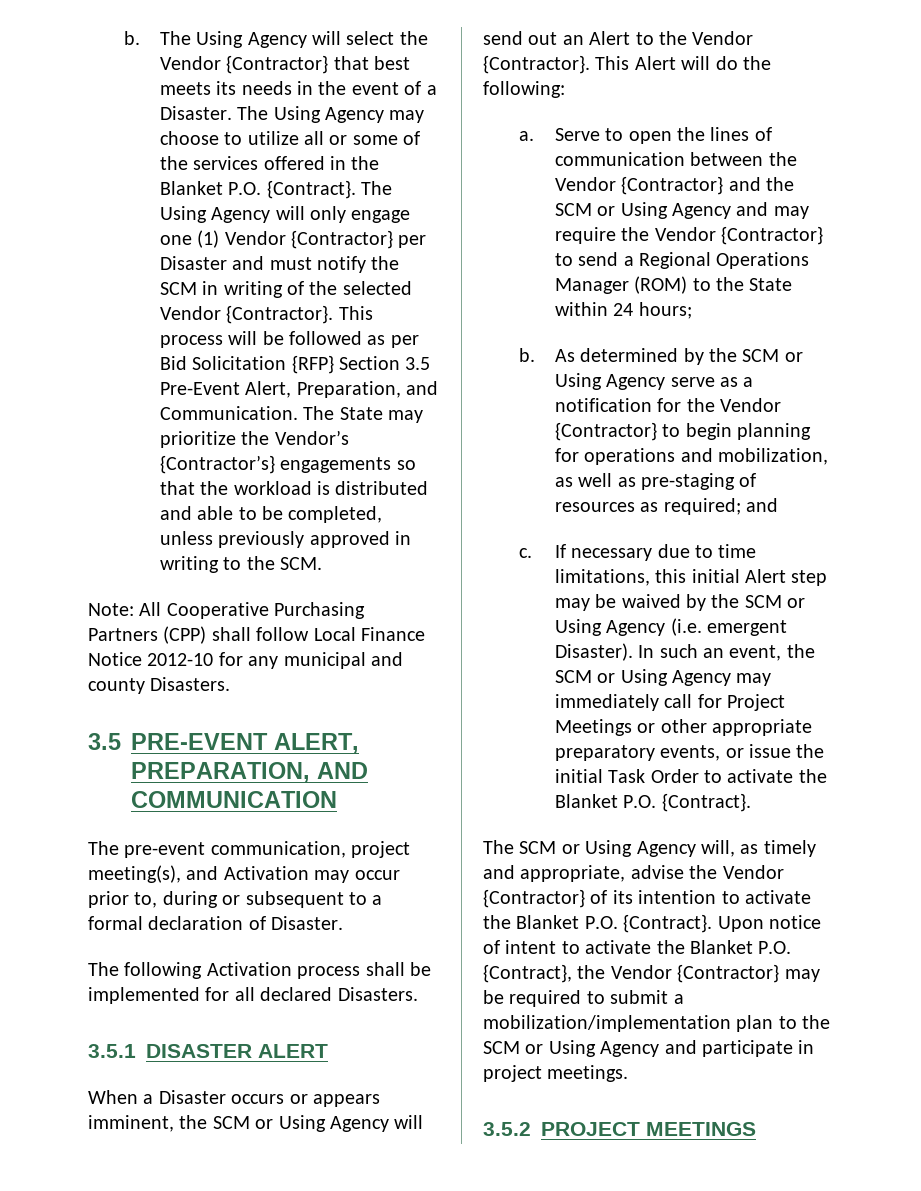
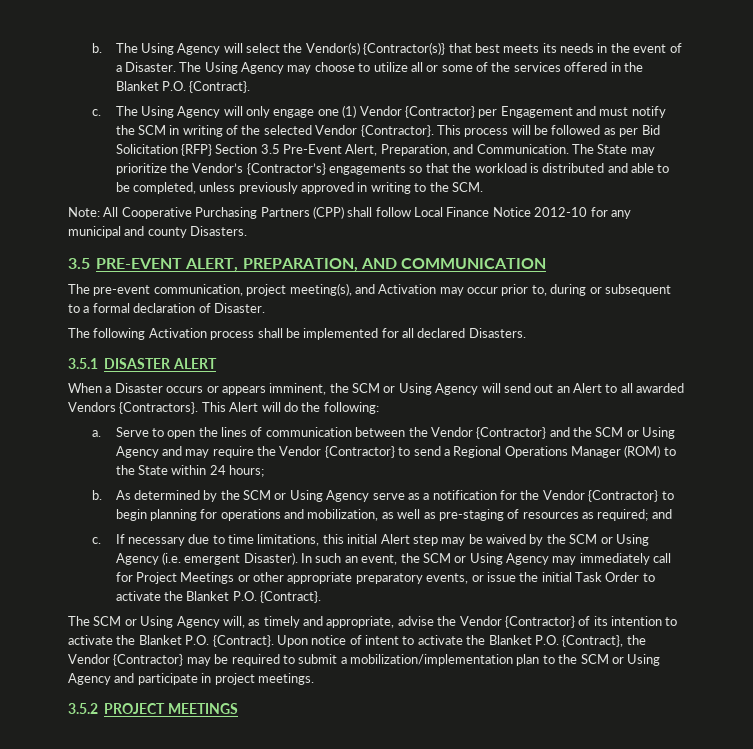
[159,55,329,74] Vendor {Contractor} -> [305,42,446,55] Vendor(s) {Contractor(s)}
(356, 189) none -> [91,109,101,116] // c.
[159,256,227,270] Disaster -> [500,106,573,118] Engagement
[659,31,754,45] [483,55,590,74] the Vendor {Contractor}. -> [620,383,685,393] [68,402,199,414] all awarded Vendors {Contractors}.

